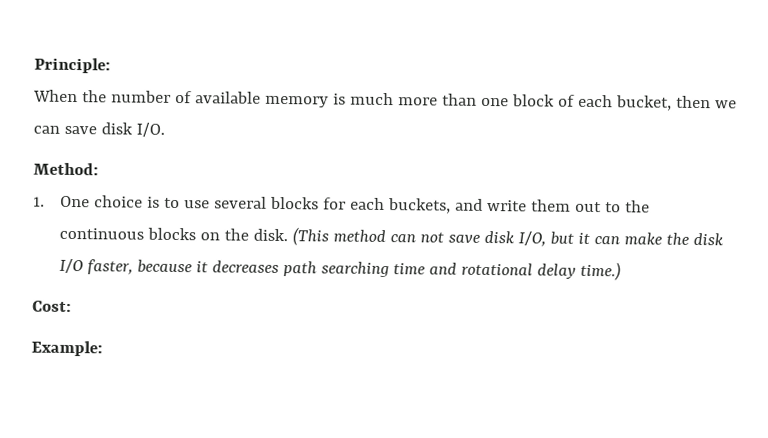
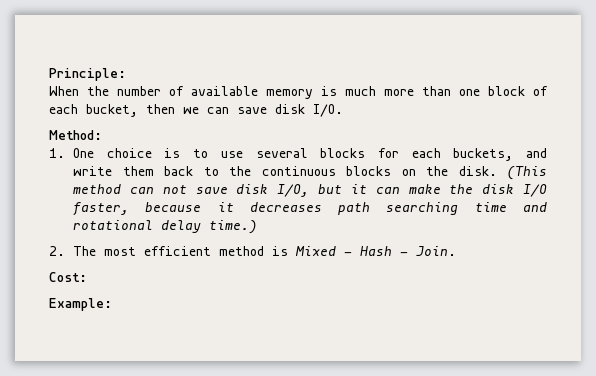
[574,201,602,213] out -> [164,166,194,176] back
(621, 271) none -> [49,246,457,257] // 2. The most efficient method is Mixed - Hash - Join.

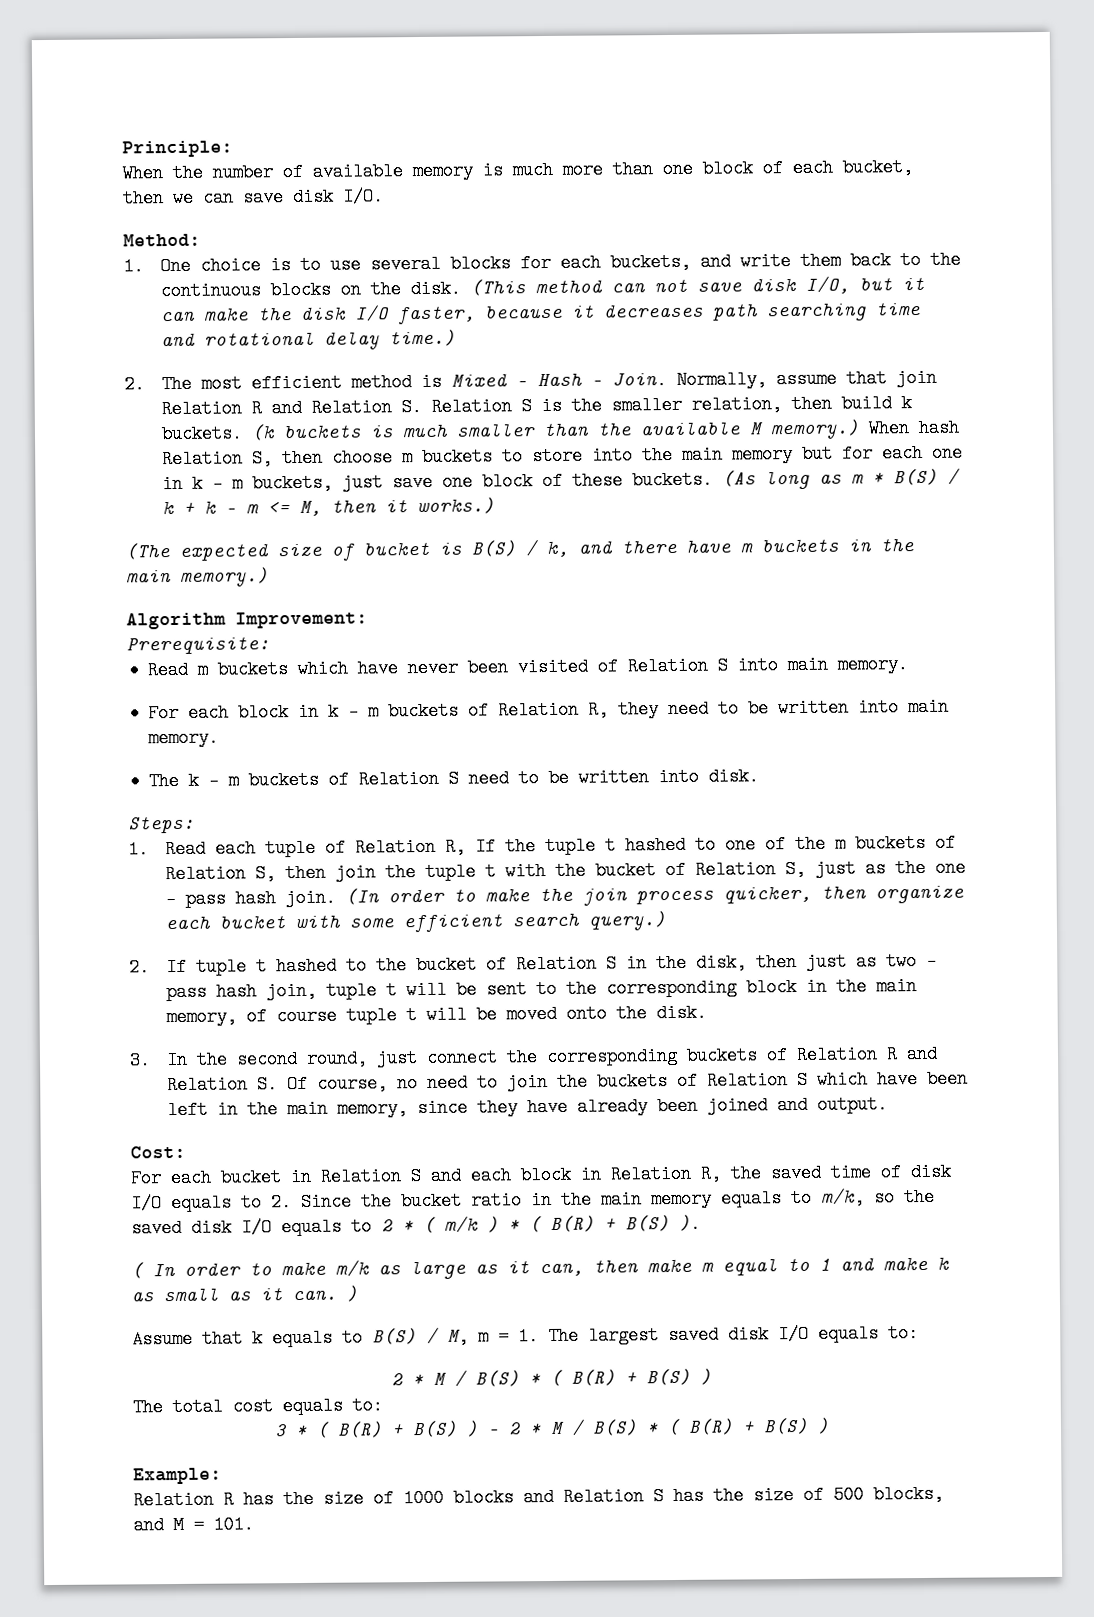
[49,272,87,282] [49,298,112,311] // Cost: // Example: -> [675,368,937,389] [160,394,912,419] [160,418,960,444] [161,443,963,469] [161,468,960,494] [161,497,495,516] [125,537,914,561] [126,567,269,587] [126,611,368,630] [126,635,270,655] [147,655,909,680] [148,697,950,723] [148,728,220,748] [148,767,760,791] [128,814,195,834] [128,833,956,859] [164,858,966,884] [164,884,964,909] [164,911,666,933] [129,951,937,977] [165,977,917,1002] [165,1003,707,1027] [129,1044,938,1070] [166,1069,968,1095] [166,1095,888,1120] [130,1145,186,1159] [130,1162,952,1188] [131,1187,935,1213] [131,1214,701,1238] [131,1256,950,1280] [131,1285,358,1302] [132,1324,919,1349] [391,1368,712,1387] [132,1396,383,1417] [274,1417,830,1438] [133,1467,222,1485] [133,1484,944,1510] [133,1515,254,1535] Normally, assume that join Relation R and Relation S. Relation S is the smaller relation, then build k buckets. (k buckets is much smaller than the available M memory.) When hash Relation S, then choose m buckets to store into the main memory but for each one in k - m buckets, just save one block of these buckets. (As long as m * B(S) / k + k - m <= M, then it works.) // (The expected size of bucket is B(S) / k, and there have m buckets in the main memory.) // Algorithm Improvement: // Prerequisite: // Read m buckets which have never been visited of Relation S into main memory. // For each block in k - m buckets of Relation R, they need to be written into main memory. // The k - m buckets of Relation S need to be written into disk. // Steps: // 1. Read each tuple of Relation R, If the tuple t hashed to one of the m buckets of Relation S, then join the tuple t with the bucket of Relation S, just as the one - pass hash join. (In order to make the join process quicker, then organize each bucket with some efficient search query.) // 2. If tuple t hashed to the bucket of Relation S in the disk, then just as two - pass hash join, tuple t will be sent to the corresponding block in the main memory, of course tuple t will be moved onto the disk. // 3. In the second round, just connect the corresponding buckets of Relation R and Relation S. Of course, no need to join the buckets of Relation S which have been left in the main memory, since they have already been joined and output. // Cost: // For each bucket in Relation S and each block in Relation R, the saved time of disk I/O equals to 2. Since the bucket ratio in the main memory equals to m/k, so the saved disk I/O equals to 2 * ( m/k ) * ( B(R) + B(S) ). // ( In order to make m/k as large as it can, then make m equal to 1 and make k as small as it can. ) // Assume that k equals to B(S) / M, m = 1. The largest saved disk I/O equals to: // 2 * M / B(S) * ( B(R) + B(S) ) // The total cost equals to: // 3 * ( B(R) + B(S) ) - 2 * M / B(S) * ( B(R) + B(S) ) // Example: // Relation R has the size of 1000 blocks and Relation S has the size of 500 blocks, and M = 101.

